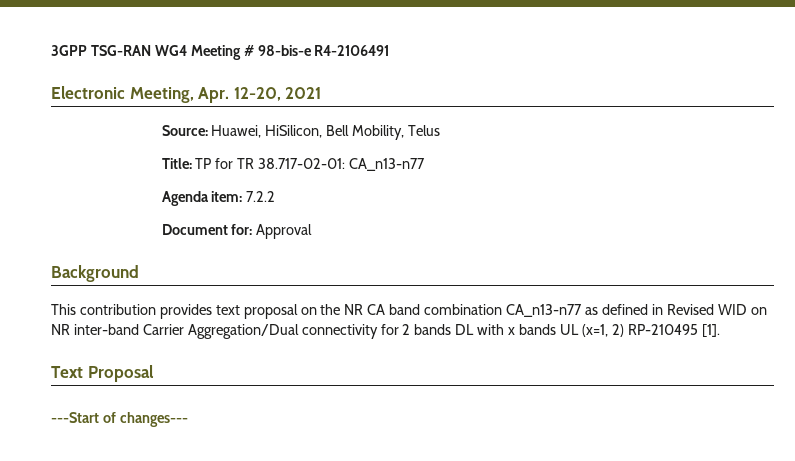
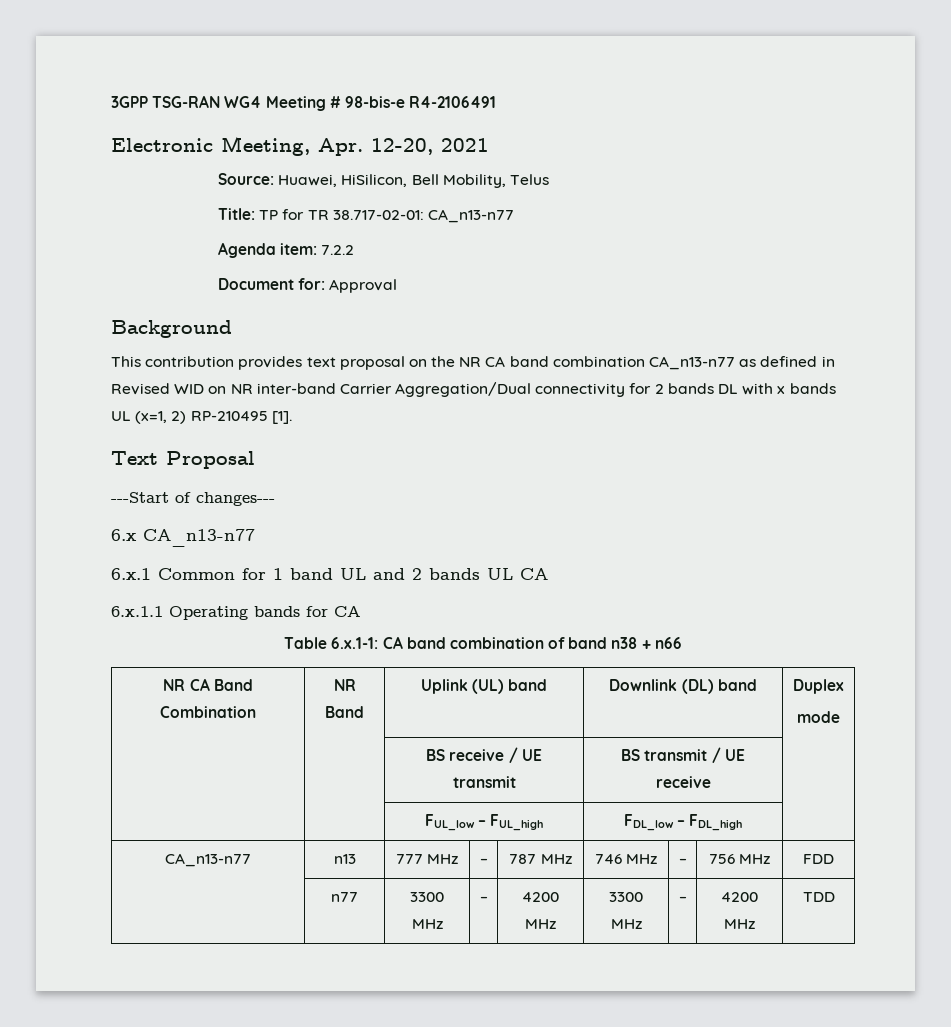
(188, 419) none -> [111,529,255,547] [111,568,548,580] [111,606,361,620] [284,636,682,649] [163,678,253,691] [160,706,256,718] [333,679,356,691] [325,706,364,718] [420,679,548,694] [609,679,757,694] [793,679,844,694] [797,711,840,723] [426,747,542,763] [452,776,516,788] [621,747,745,763] [655,776,711,788] [424,814,544,831] [623,814,743,831] [165,853,251,867] [333,854,356,864] [395,854,459,864] [479,858,488,864] [509,854,572,864] [594,854,658,864] [678,858,687,864] [708,854,771,864] [803,854,834,864] [331,892,358,902] [410,892,444,902] [411,919,443,929] [479,896,488,902] [522,892,559,902] [525,919,556,929] [609,892,643,902] [610,919,642,929] [678,896,687,902] [721,892,758,902] [724,919,755,929] [802,892,835,902] // 6.x CA_n13-n77 // 6.x.1 Common for 1 band UL and 2 bands UL CA // 6.x.1.1 Operating bands for CA // Table 6.x.1-1: CA band combination of band n38 + n66 // NR CA Band Combination | NR Band | Uplink (UL) band | Downlink (DL) band | Duplex // mode // | | BS receive / UE transmit | BS transmit / UE receive | // | | FUL_low – FUL_high | FDL_low – FDL_high | // CA_n13-n77 | n13 | 777 MHz | – | 787 MHz | 746 MHz | – | 756 MHz | FDD // | n77 | 3300 MHz | – | 4200 MHz | 3300 MHz | – | 4200 MHz | TDD

